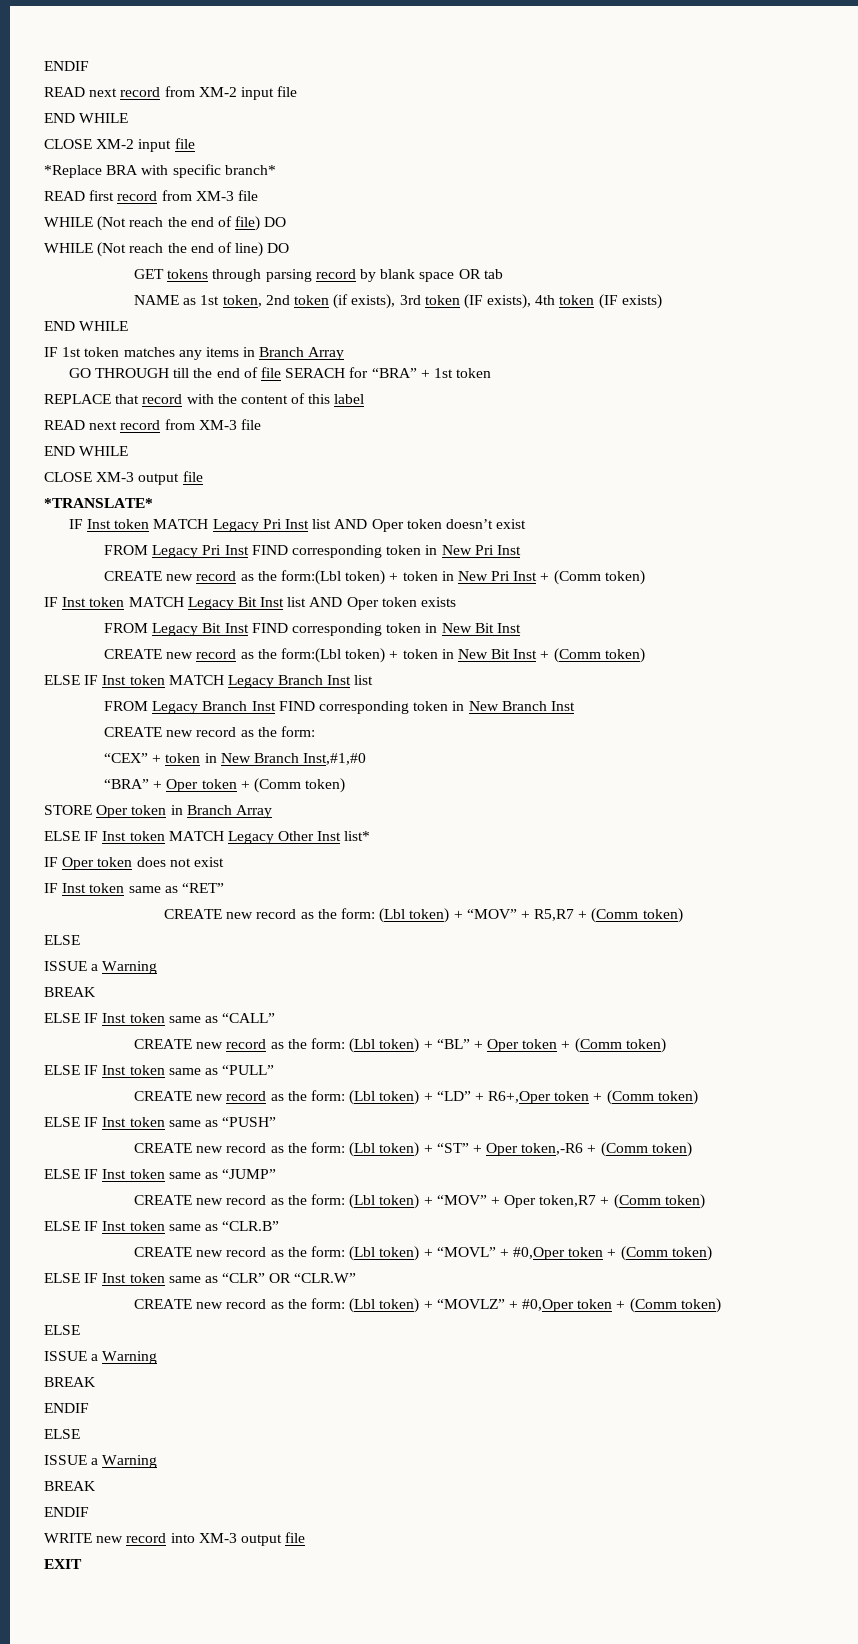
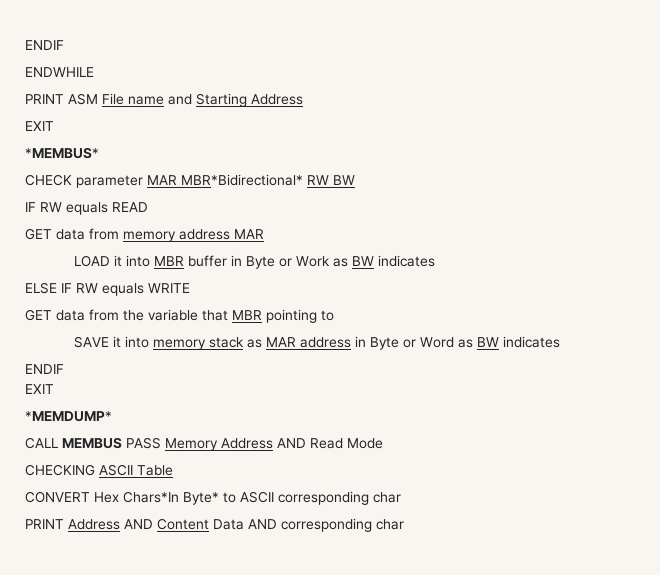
[44,61,89,71] [44,86,298,100] [44,113,129,123] [44,138,195,152] [44,164,276,178] [44,190,258,201] [44,216,287,231] [44,242,290,257] [134,269,503,282] [134,294,662,309] [44,321,129,331] [44,347,345,360] [68,367,492,378] [44,393,365,404] [44,419,261,430] [44,446,129,456] [44,471,203,485] [44,498,153,508] [68,519,527,532] [104,545,521,558] [104,570,645,585] [44,597,457,610] [104,623,521,636] [104,648,645,663] [44,675,374,688] [104,701,575,714] [104,726,315,737] [104,753,367,765] [104,778,346,793] [44,805,272,818] [44,831,371,844] [44,857,224,870] [44,883,224,893] [164,908,683,923] [44,935,80,945] [44,961,158,974] [44,987,96,997] [44,1013,276,1023] [134,1038,666,1053] [44,1065,275,1075] [134,1090,698,1105] [44,1117,277,1127] [134,1142,692,1157] [44,1169,277,1179] [134,1194,705,1209] [44,1221,280,1231] [134,1246,712,1261] [44,1273,357,1283] [134,1298,721,1313] [44,1325,80,1335] [44,1351,158,1364] [44,1377,96,1387] [44,1403,89,1413] [44,1429,80,1439] [44,1455,158,1468] [44,1481,96,1491] [44,1507,89,1517] [44,1532,306,1546] [44,1559,82,1569] ENDIF // READ next record from XM-2 input file // END WHILE // CLOSE XM-2 input file // *Replace BRA with specific branch* // READ first record from XM-3 file // WHILE (Not reach the end of file) DO // WHILE (Not reach the end of line) DO // GET tokens through parsing record by blank space OR tab // NAME as 1st token, 2nd token (if exists), 3rd token (IF exists), 4th token (IF exists) // END WHILE // IF 1st token matches any items in Branch Array // GO THROUGH till the end of file SERACH for “BRA” + 1st token // REPLACE that record with the content of this label // READ next record from XM-3 file // END WHILE // CLOSE XM-3 output file // *TRANSLATE* // IF Inst token MATCH Legacy Pri Inst list AND Oper token doesn’t exist // FROM Legacy Pri Inst FIND corresponding token in New Pri Inst // CREATE new record as the form:(Lbl token) + token in New Pri Inst + (Comm token) // IF Inst token MATCH Legacy Bit Inst list AND Oper token exists // FROM Legacy Bit Inst FIND corresponding token in New Bit Inst // CREATE new record as the form:(Lbl token) + token in New Bit Inst + (Comm token) // ELSE IF Inst token MATCH Legacy Branch Inst list // FROM Legacy Branch Inst FIND corresponding token in New Branch Inst // CREATE new record as the form: // “CEX” + token in New Branch Inst,#1,#0 // “BRA” + Oper token + (Comm token) // STORE Oper token in Branch Array // ELSE IF Inst token MATCH Legacy Other Inst list* // IF Oper token does not exist // IF Inst token same as “RET” // CREATE new record as the form: (Lbl token) + “MOV” + R5,R7 + (Comm token) // ELSE // ISSUE a Warning // BREAK // ELSE IF Inst token same as “CALL” // CREATE new record as the form: (Lbl token) + “BL” + Oper token + (Comm token) // ELSE IF Inst token same as “PULL” // CREATE new record as the form: (Lbl token) + “LD” + R6+,Oper token + (Comm token) // ELSE IF Inst token same as “PUSH” // CREATE new record as the form: (Lbl token) + “ST” + Oper token,-R6 + (Comm token) // ELSE IF Inst token same as “JUMP” // CREATE new record as the form: (Lbl token) + “MOV” + Oper token,R7 + (Comm token) // ELSE IF Inst token same as “CLR.B” // CREATE new record as the form: (Lbl token) + “MOVL” + #0,Oper token + (Comm token) // ELSE IF Inst token same as “CLR” OR “CLR.W” // CREATE new record as the form: (Lbl token) + “MOVLZ” + #0,Oper token + (Comm token) // ELSE // ISSUE a Warning // BREAK // ENDIF // ELSE // ISSUE a Warning // BREAK // ENDIF // WRITE new record into XM-3 output file // EXIT -> [25,40,64,50] [25,67,94,77] [25,93,303,107] [25,121,54,131] [25,147,99,159] [25,174,355,188] [25,202,148,215] [25,228,264,242] [74,255,436,269] [25,282,190,296] [25,309,334,323] [74,336,561,350] [25,364,64,374] [25,384,54,394] [25,411,112,422] [25,437,383,451] [25,464,173,476] [25,491,401,505] [25,518,404,532] ENDIF // ENDWHILE // PRINT ASM File name and Starting Address // EXIT // *MEMBUS* // CHECK parameter MAR MBR*Bidirectional* RW BW // IF RW equals READ // GET data from memory address MAR // LOAD it into MBR buffer in Byte or Work as BW indicates // ELSE IF RW equals WRITE // GET data from the variable that MBR pointing to // SAVE it into memory stack as MAR address in Byte or Word as BW indicates // ENDIF // EXIT // *MEMDUMP* // CALL MEMBUS PASS Memory Address AND Read Mode // CHECKING ASCII Table // CONVERT Hex Chars*In Byte* to ASCII corresponding char // PRINT Address AND Content Data AND corresponding char

